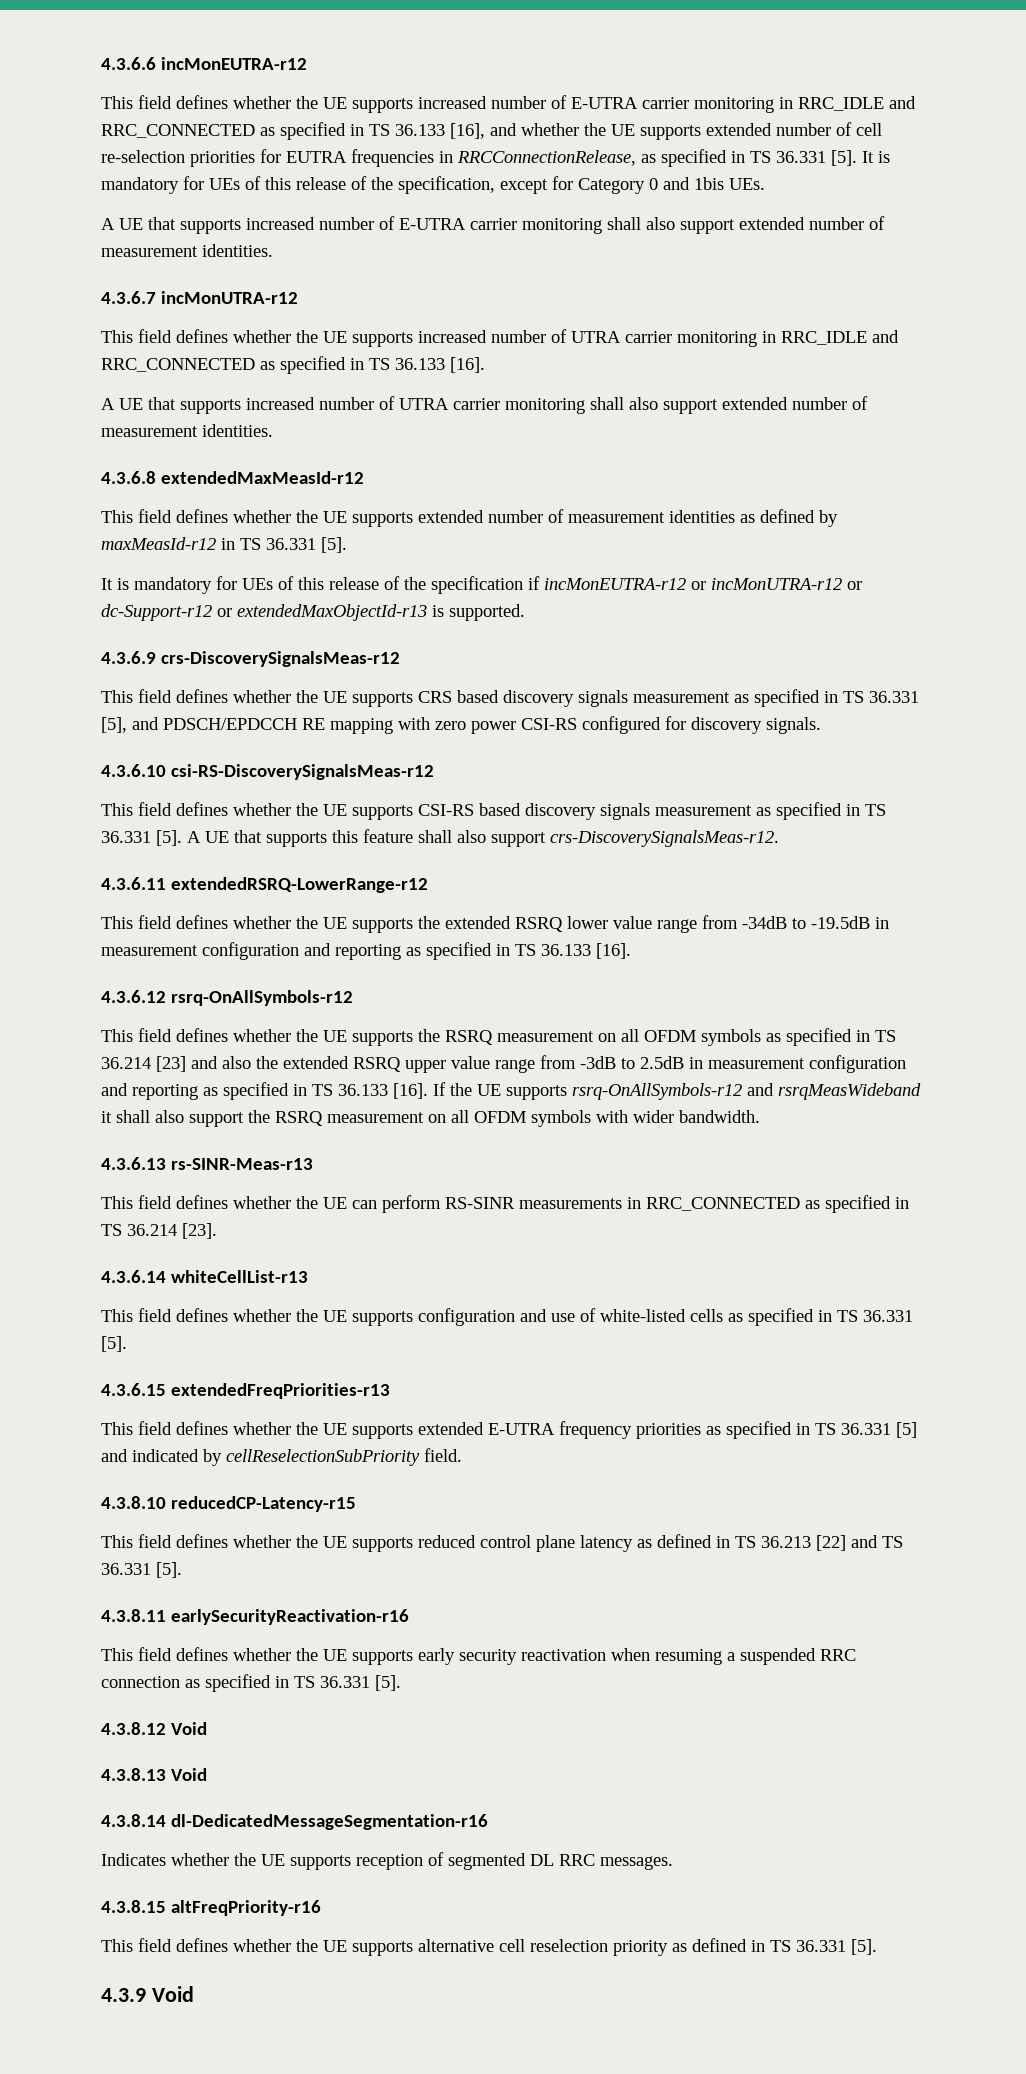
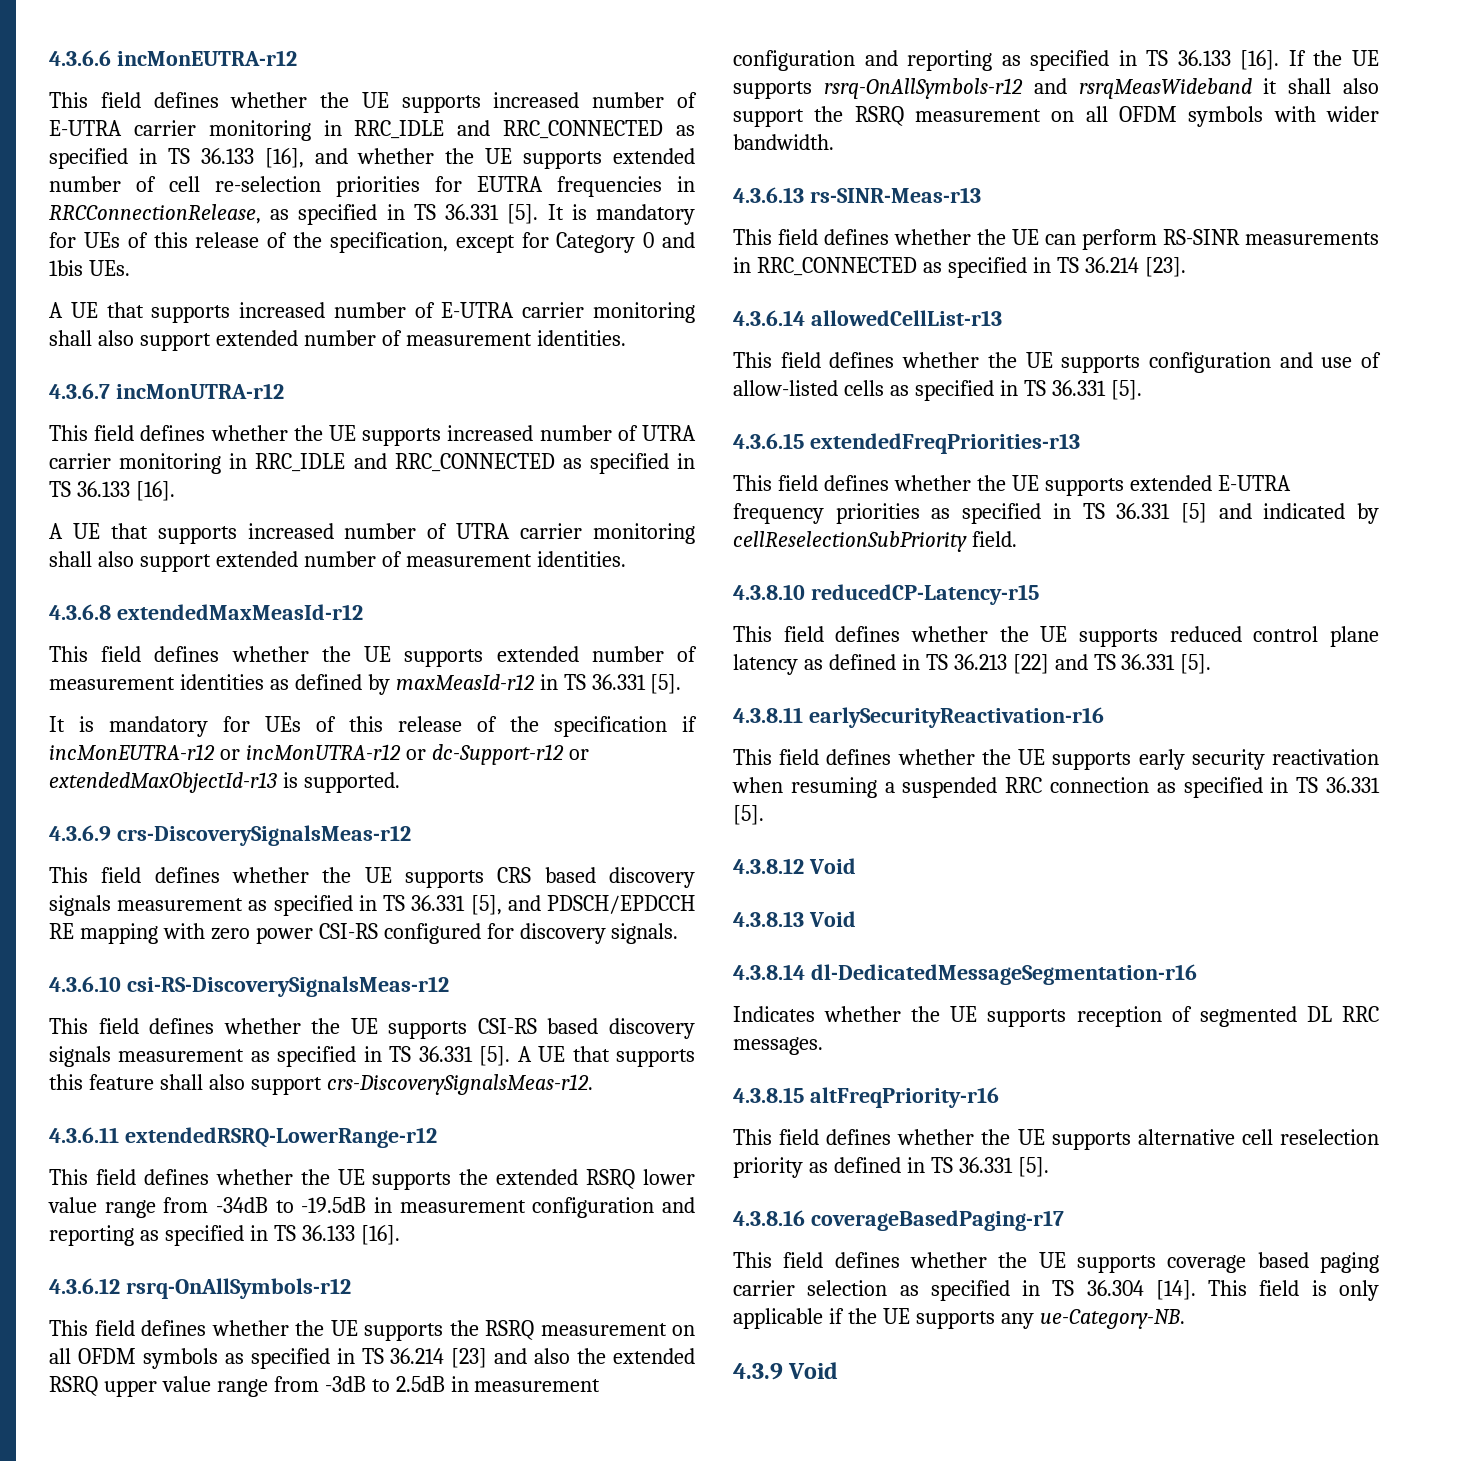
[170,1270,308,1283] whiteCellList-r13 -> [810,310,1002,326] allowedCellList-r13
[600,1309,686,1322] white-listed -> [733,380,838,396] allow-listed
(877, 1947) none -> [733,1210,1064,1231] [733,1252,1379,1273] [733,1280,1379,1301] [733,1308,1185,1329] // 4.3.8.16 coverageBasedPaging-r17 // This field defines whether the UE supports coverage based paging carrier selection as specified in TS 36.304 [14]. This field is only applicable if the UE supports any ue-Category-NB.

